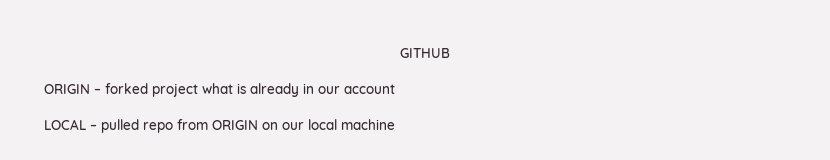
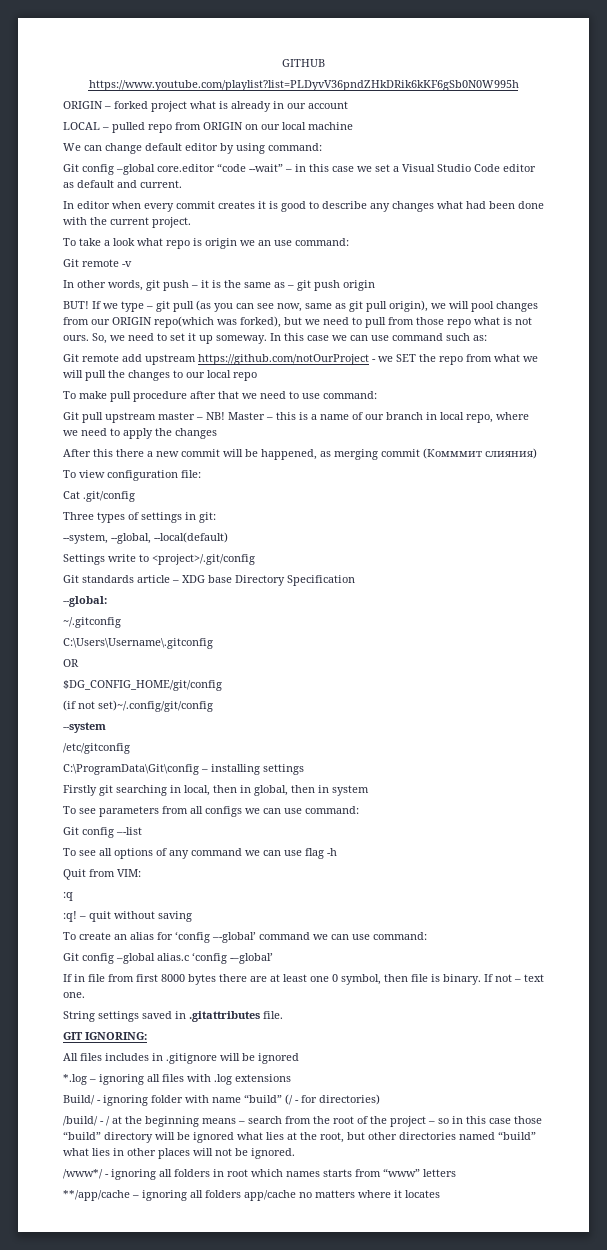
(450, 53) none -> [88,80,519,91] // https://www.youtube.com/playlist?list=PLDyvV36pndZHkDRik6kKF6gSb0N0W995h
(395, 124) none -> [63,143,322,154] [63,163,536,175] [63,180,182,188] [63,201,544,212] [63,217,191,228] [63,238,349,249] [63,259,132,267] [63,280,375,291] [63,300,538,312] [63,316,532,328] [63,333,487,344] [63,354,538,365] [63,370,257,381] [63,391,377,402] [63,412,529,423] [63,428,217,439] [63,448,537,460] [63,470,201,481] [63,491,135,502] [63,512,216,523] [63,532,228,544] [63,554,255,565] [63,575,355,586] [63,596,107,607] [63,617,121,628] [63,638,213,649] [63,659,79,667] [63,680,222,691] [63,700,213,712] [63,722,106,733] [63,743,130,754] [63,764,304,775] [63,785,369,796] [63,806,359,817] [63,827,142,838] [63,848,337,859] [63,869,141,880] [63,892,73,901] [63,911,192,922] [63,931,427,943] [63,952,273,964] [63,974,544,985] [63,992,85,998] [63,1011,283,1022] [63,1032,147,1040] [63,1053,299,1064] [63,1074,291,1085] [63,1094,380,1106] [63,1116,542,1127] [63,1131,536,1143] [63,1148,295,1159] [63,1168,456,1180] [63,1190,440,1201] // We can change default editor by using command: // Git config –global core.editor “code --wait” – in this case we set a Visual Studio Code editor as default and current. // In editor when every commit creates it is good to describe any changes what had been done with the current project. // To take a look what repo is origin we an use command: // Git remote -v // In other words, git push – it is the same as – git push origin // BUT! If we type – git pull (as you can see now, same as git pull origin), we will pool changes from our ORIGIN repo(which was forked), but we need to pull from those repo what is not ours. So, we need to set it up someway. In this case we can use command such as: // Git remote add upstream https://github.com/notOurProject - we SET the repo from what we will pull the changes to our local repo // To make pull procedure after that we need to use command: // Git pull upstream master – NB! Master – this is a name of our branch in local repo, where we need to apply the changes // After this there a new commit will be happened, as merging commit (Комммит слияния) // To view configuration file: // Cat .git/config // Three types of settings in git: // --system, --global, --local(default) // Settings write to <project>/.git/config // Git standards article – XDG base Directory Specification // --global: // ~/.gitconfig // C:\Users\Username\.gitconfig // OR // $DG_CONFIG_HOME/git/config // (if not set)~/.config/git/config // --system // /etc/gitconfig // C:\ProgramData\Git\config – installing settings // Firstly git searching in local, then in global, then in system // To see parameters from all configs we can use command: // Git config –-list // To see all options of any command we can use flag -h // Quit from VIM: // :q // :q! – quit without saving // To create an alias for ‘config –-global’ command we can use command: // Git config –global alias.c ‘config -–global’ // If in file from first 8000 bytes there are at least one 0 symbol, then file is binary. If not – text one. // String settings saved in .gitattributes file. // GIT IGNORING: // All files includes in .gitignore will be ignored // *.log – ignoring all files with .log extensions // Build/ - ignoring folder with name “build” (/ - for directories) // /build/ - / at the beginning means – search from the root of the project – so in this case those “build” directory will be ignored what lies at the root, but other directories named “build” what lies in other places will not be ignored. // /www*/ - ignoring all folders in root which names starts from “www” letters // **/app/cache – ignoring all folders app/cache no matters where it locates

